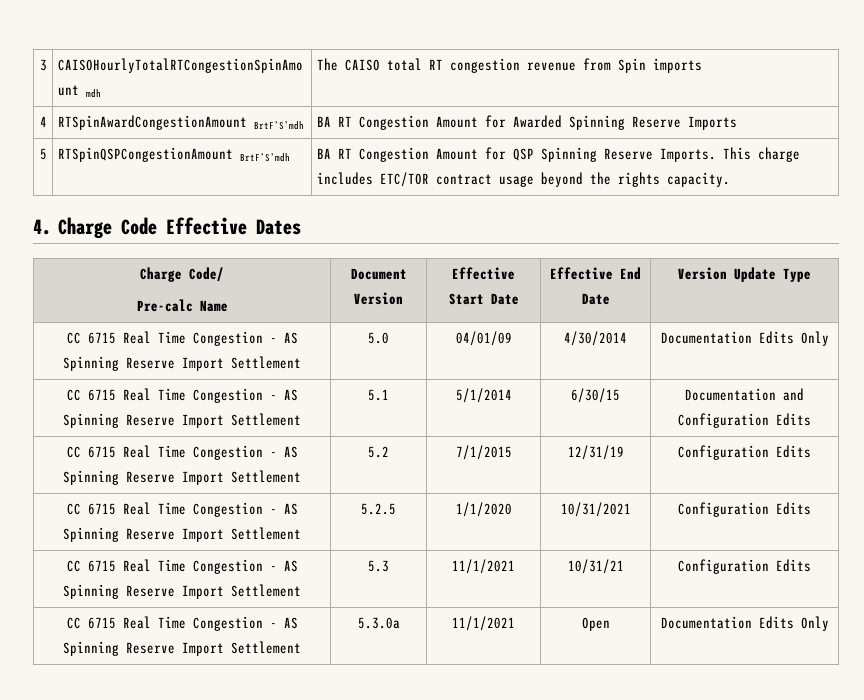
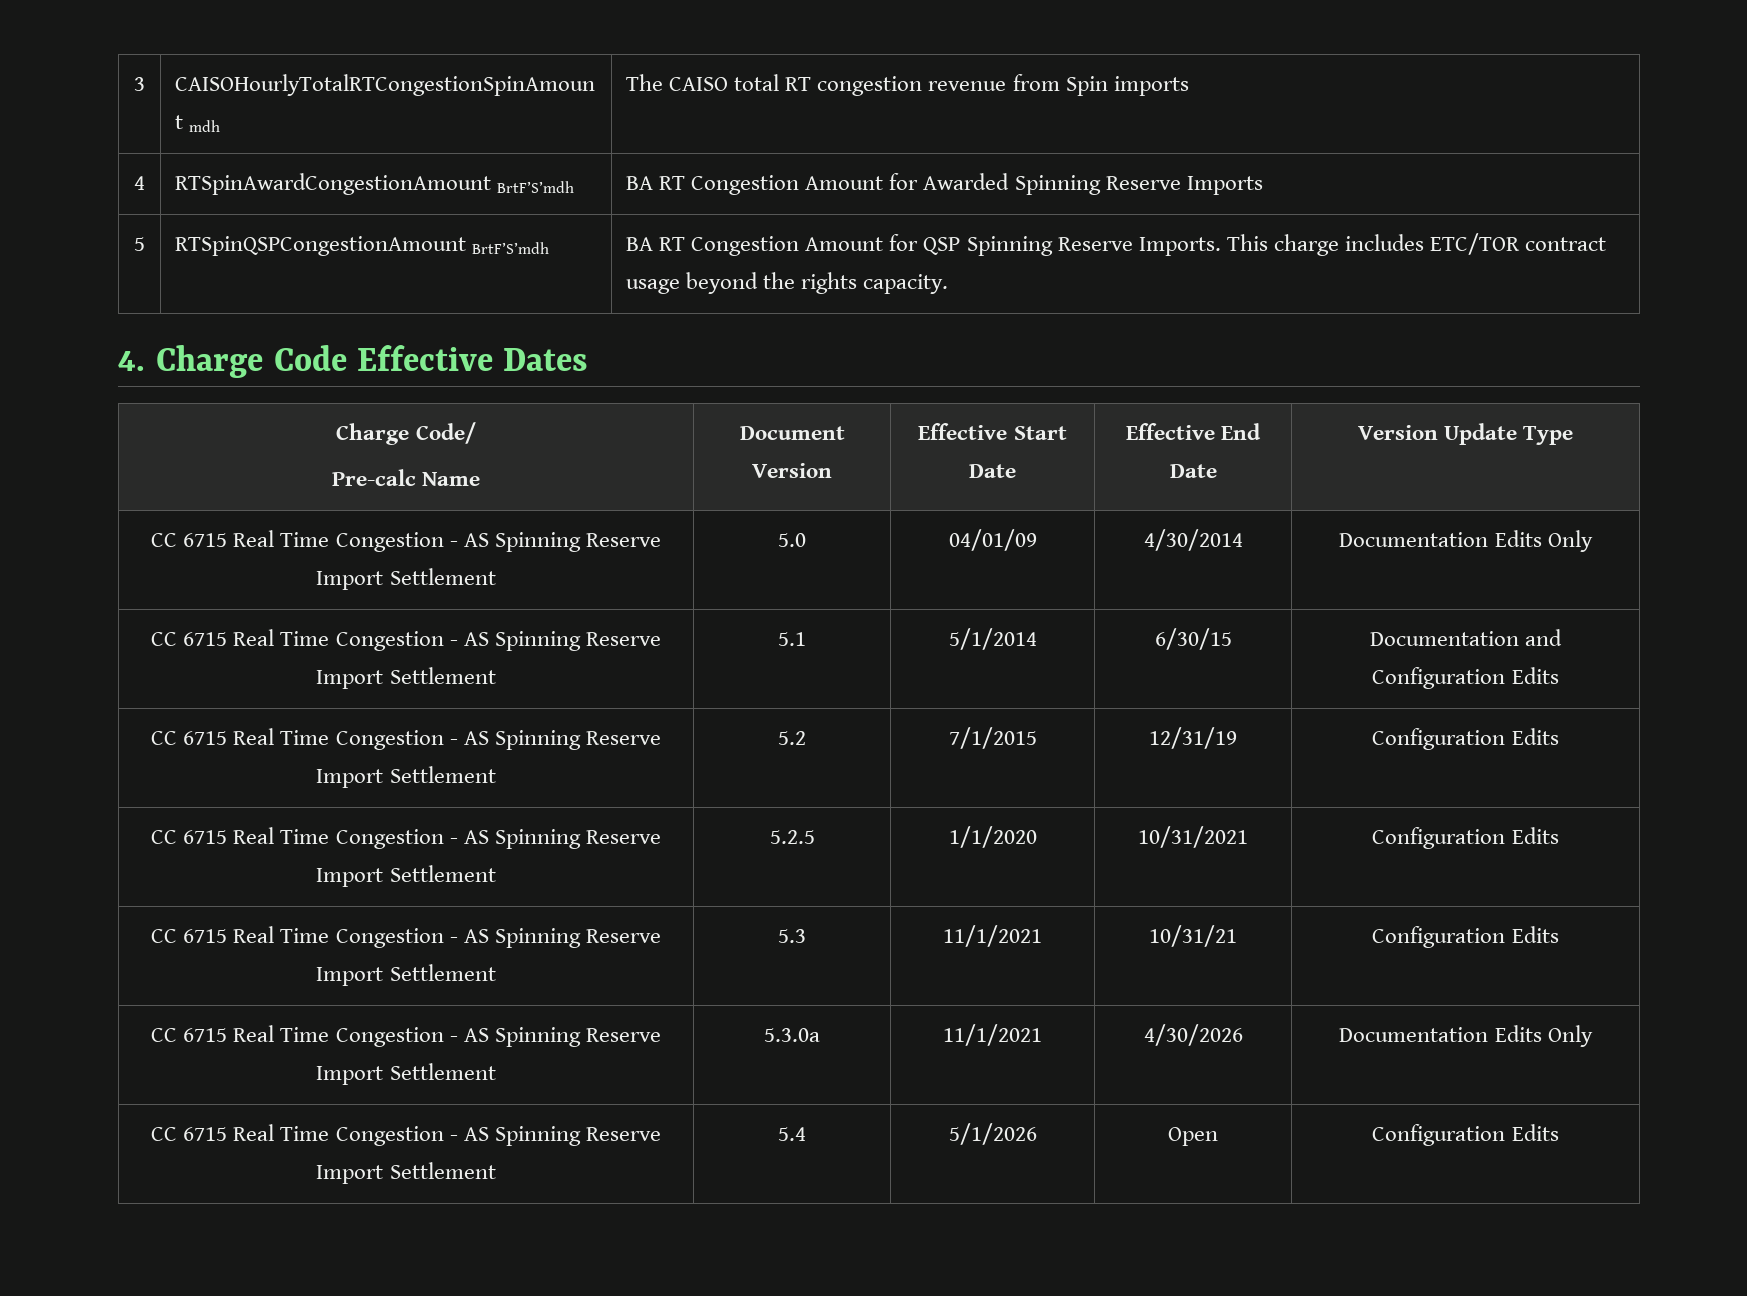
[581,617,610,631] [660,616,829,631] Open | Documentation Edits Only -> [1143,1024,1243,1046] [1339,1025,1593,1047] [151,1124,661,1146] [316,1162,496,1184] [778,1127,806,1141] [948,1123,1037,1145] [1168,1127,1218,1146] [1372,1124,1559,1146] 4/30/2026 | Documentation Edits Only // CC 6715 Real Time Congestion - AS Spinning Reserve Import Settlement | 5.4 | 5/1/2026 | Open | Configuration Edits

